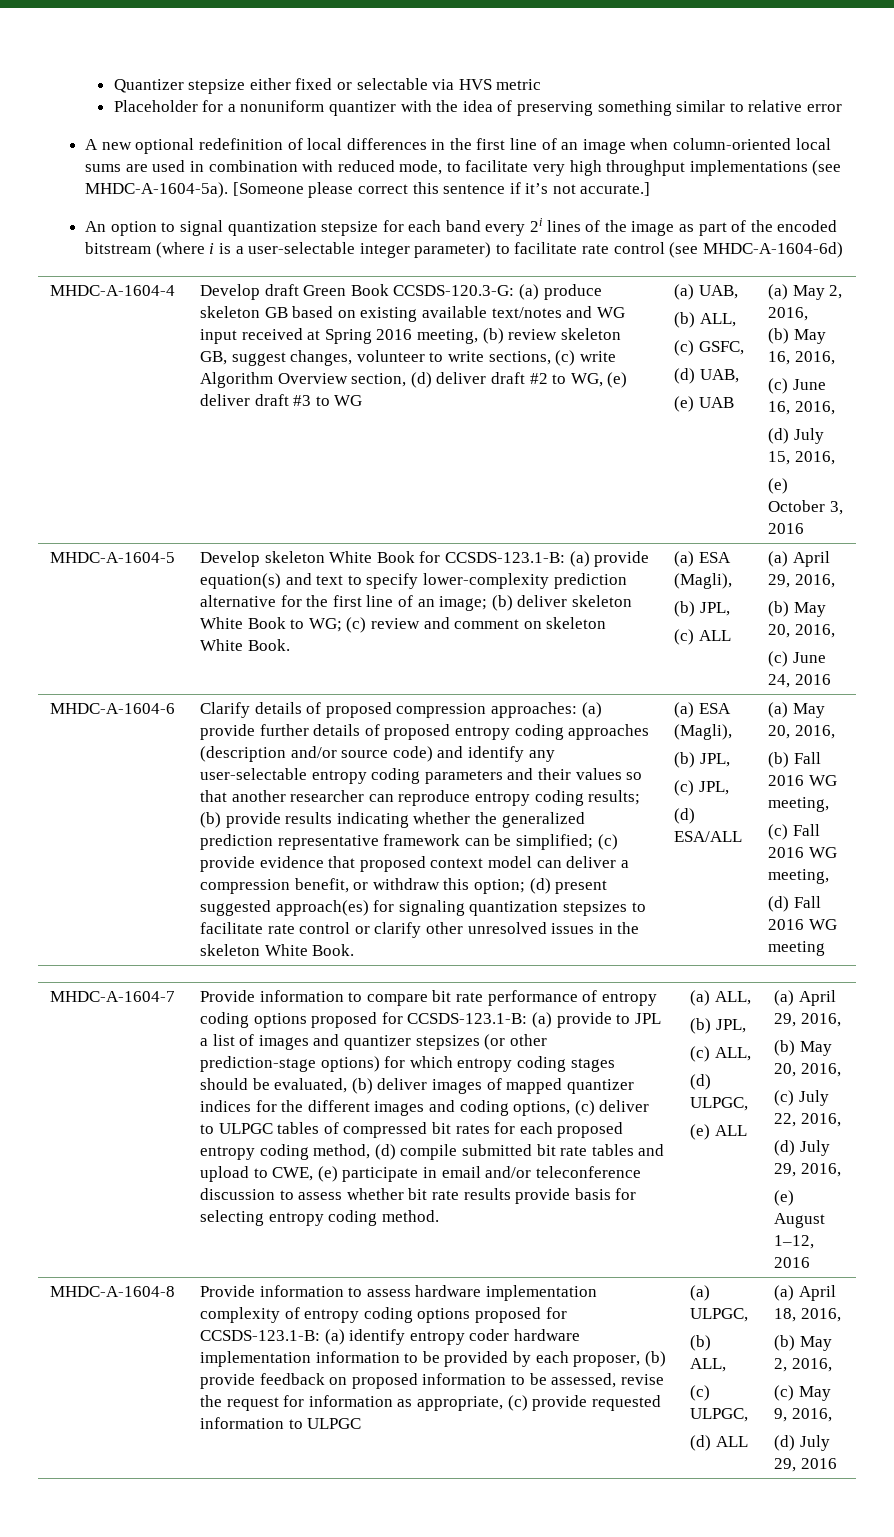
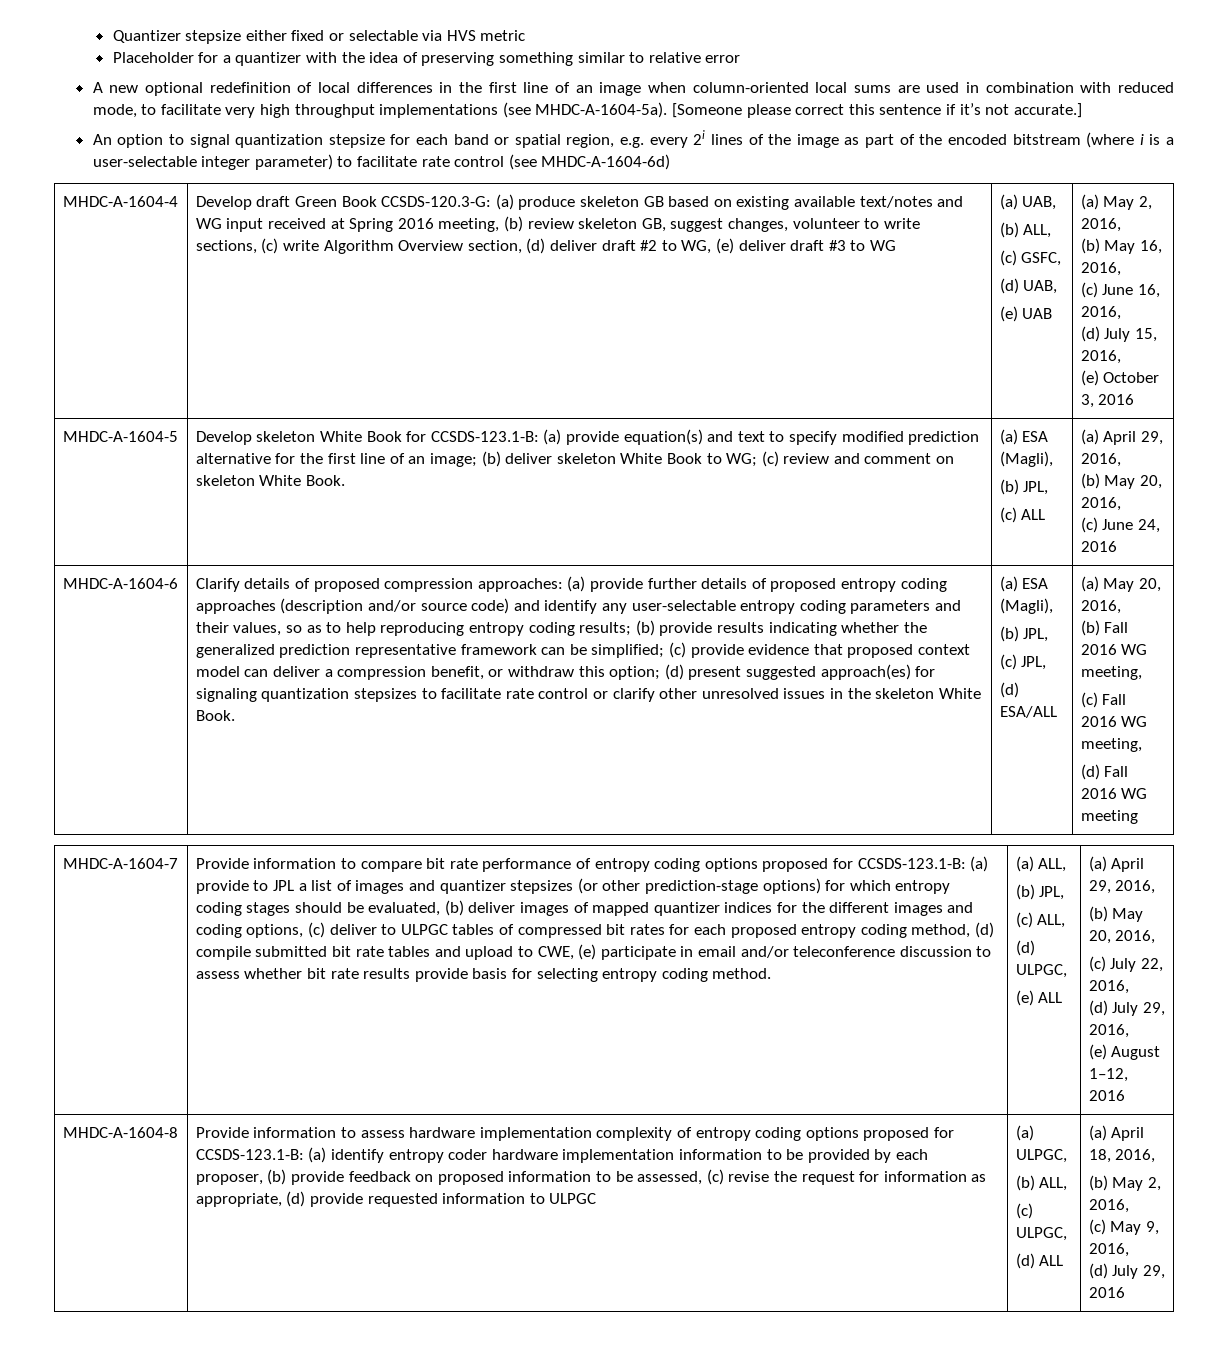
[240,100,325,112] nonuniform -> (231, 59) none
(481, 226) none -> [494,134,645,148] or spatial region, e.g.
[422,573,549,589] lower-complexity -> [841,431,904,442] modified
[575,768,643,780] [200,790,471,806] values so that another researcher can reproduce -> [233,622,465,636] values, so as to help reproducing
(617, 1380) none -> [706,1169,724,1185] (c)
[507,1395,528,1411] (c) -> [286,1191,306,1207] (d)

